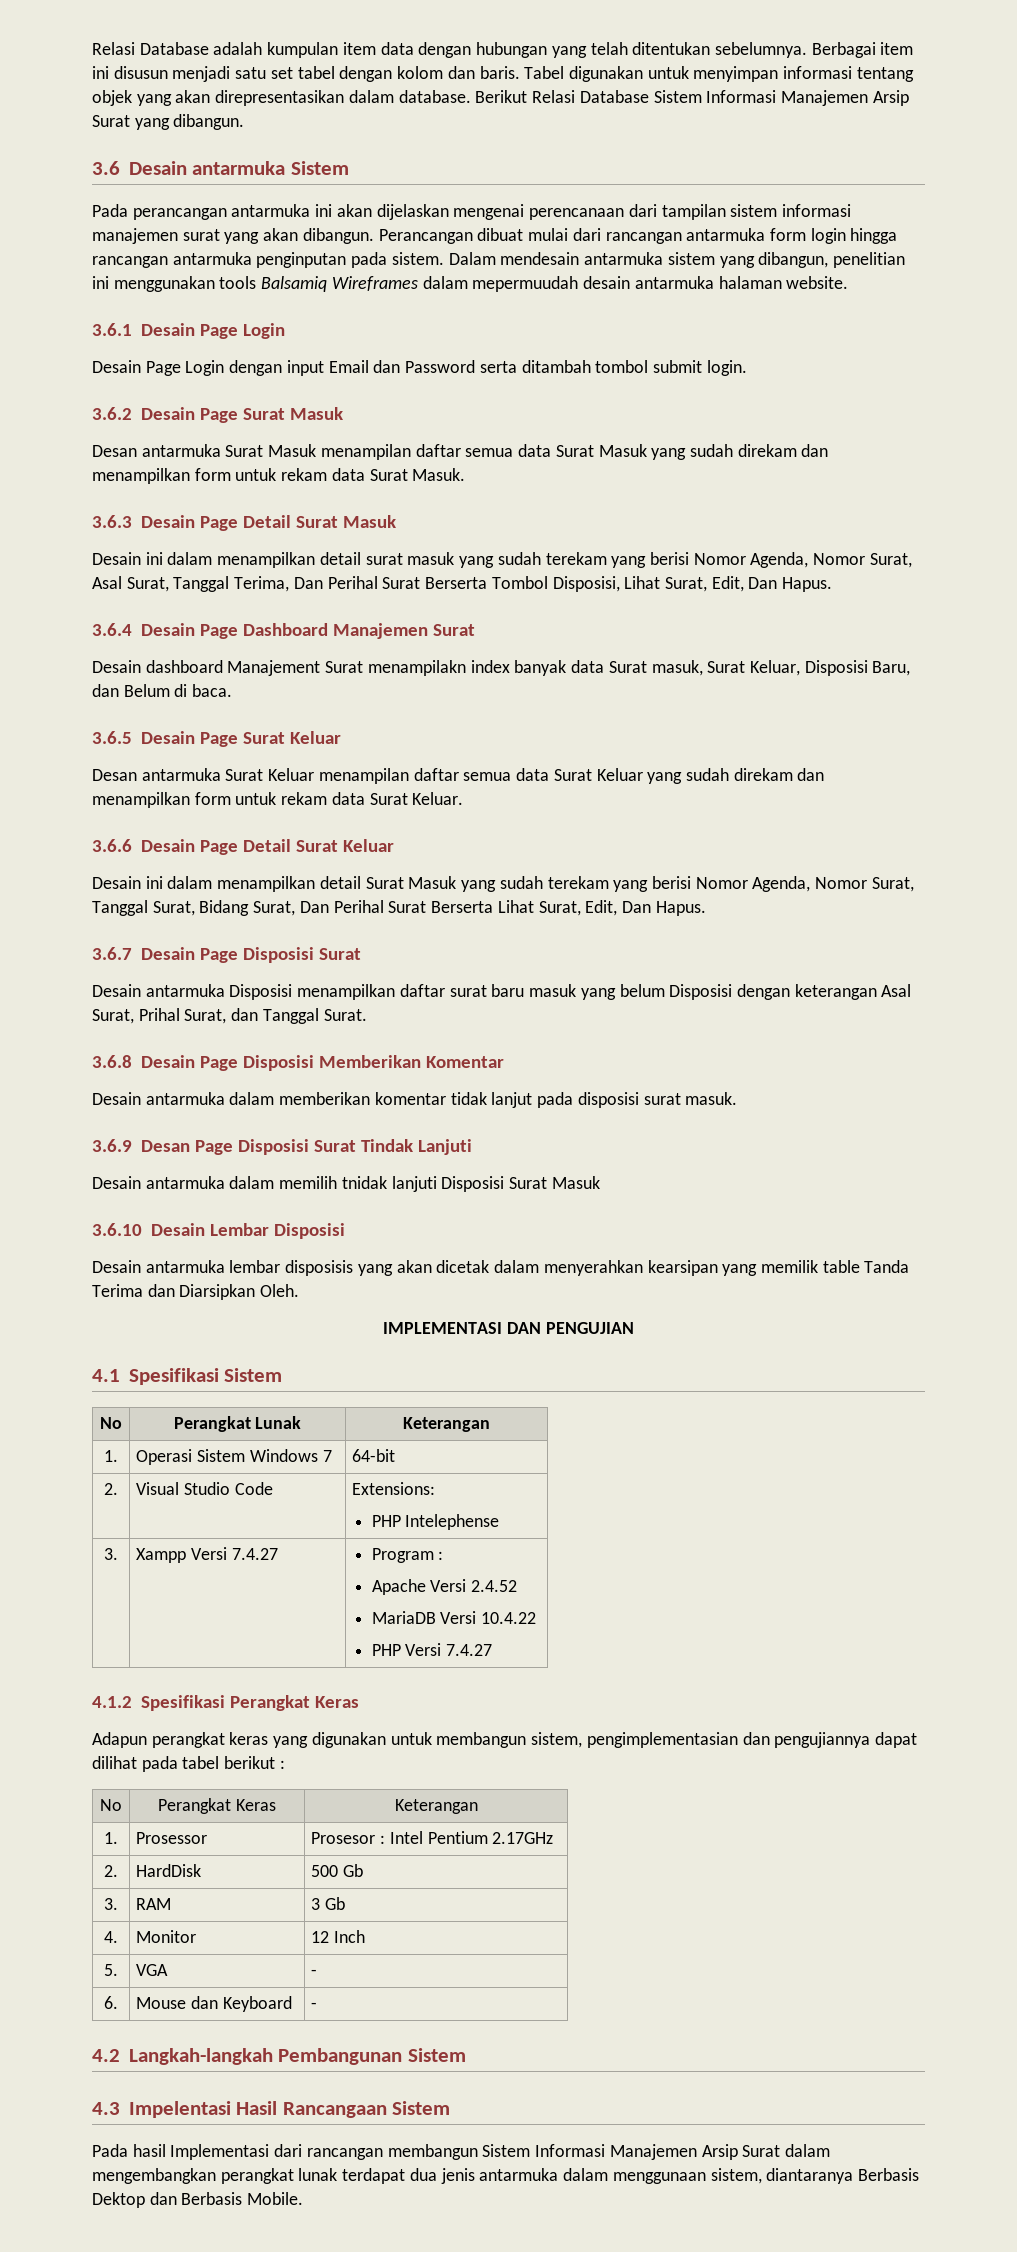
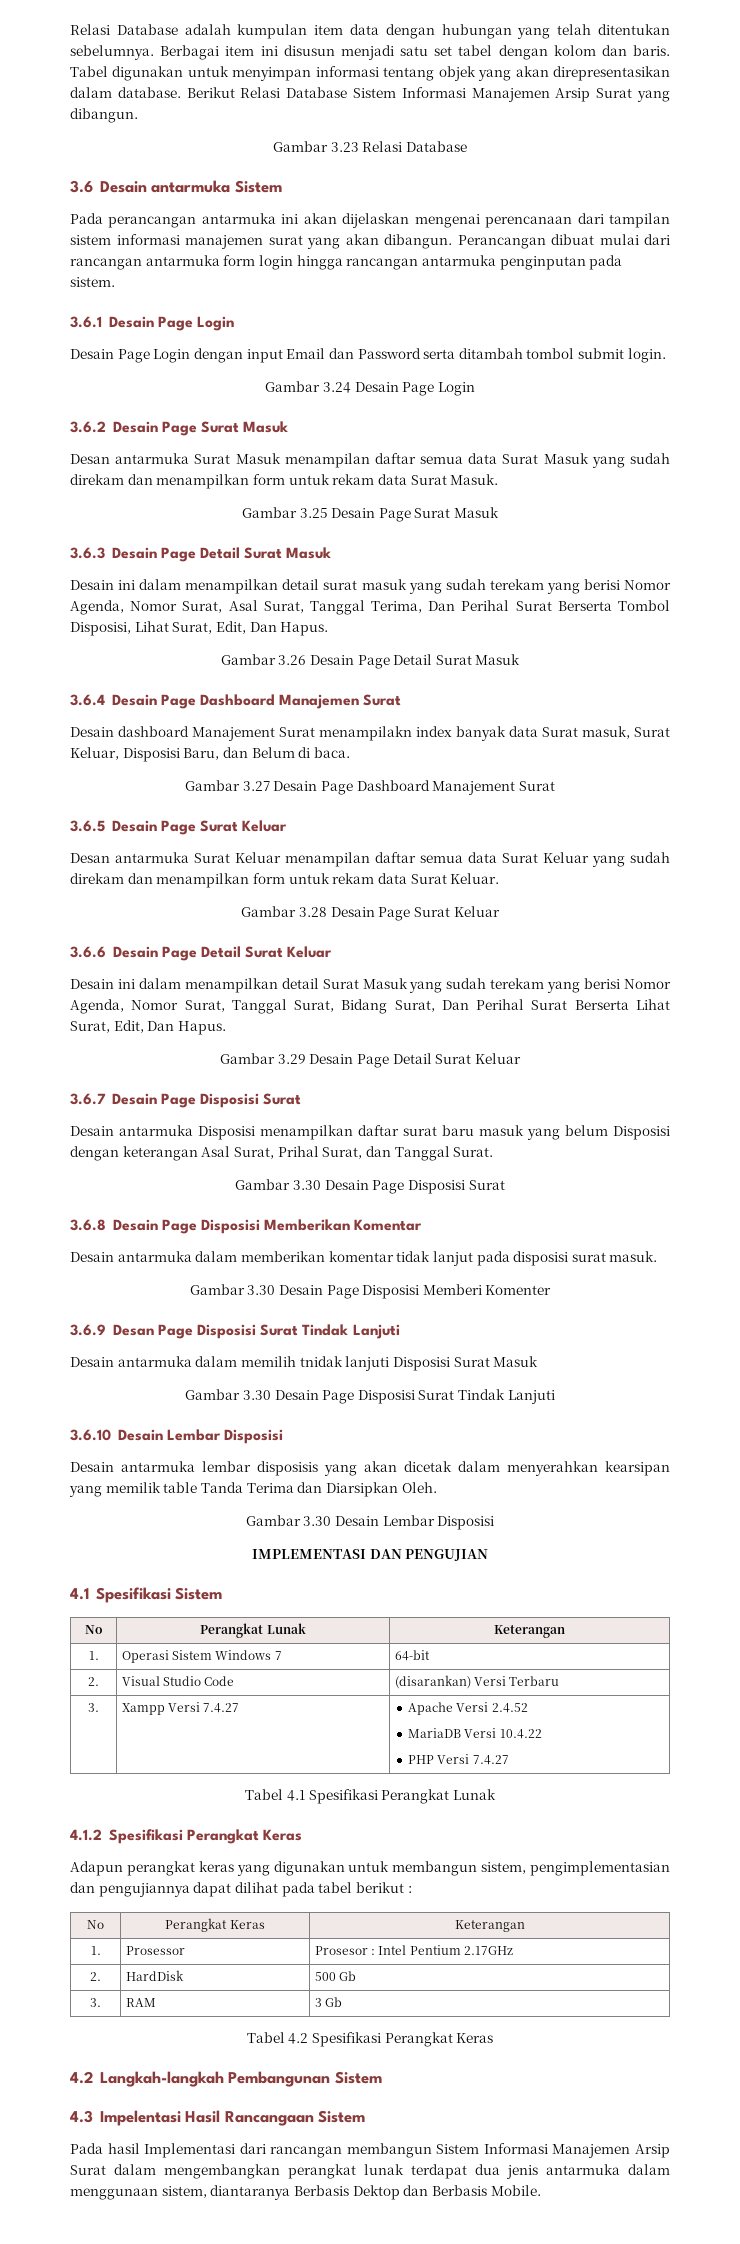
(245, 122) none -> [273,141,467,152] // Gambar 3.23 Relasi Database
[448,252,905,268] [92,276,849,292] Dalam mendesain antarmuka sistem yang dibangun, penelitian ini menggunakan tools Balsamiq Wireframes dalam mepermuudah desain antarmuka halaman website. -> (115, 282) none
(747, 368) none -> [265,381,475,396] // Gambar 3.24 Desain Page Login
(466, 474) none -> [241,507,500,522] // Gambar 3.25 Desain Page Surat Masuk
(833, 584) none -> [220,654,521,669] // Gambar 3.26 Desain Page Detail Surat Masuk
(233, 690) none -> [185,780,555,795] // Gambar 3.27 Desain Page Dashboard Manajement Surat
(464, 798) none -> [241,906,500,921] // Gambar 3.28 Desain Page Surat Keluar
(706, 908) none -> [220,1053,521,1068] // Gambar 3.29 Desain Page Detail Surat Keluar
(367, 1015) none -> [235,1179,505,1194] // Gambar 3.30 Desain Page Disposisi Surat
(738, 1098) none -> [189,1284,552,1299] // Gambar 3.30 Desain Page Disposisi Memberi Komenter
(600, 1182) none -> [185,1389,555,1404] // Gambar 3.30 Desain Page Disposisi Surat Tindak Lanjuti
(300, 1290) none -> [245,1515,495,1530] // Gambar 3.30 Desain Lembar Disposisi
[352,1482,436,1495] [371,1514,500,1530] Extensions: // PHP Intelephense -> [394,1675,560,1689] (disarankan) Versi Terbaru
[371,1548,444,1563] Program : // -> (240, 1708) none
(493, 1650) none -> [245,1789,496,1804] // Tabel 4.1 Spesifikasi Perangkat Lunak
[104,1931,118,1943] [136,1930,197,1943] [311,1930,366,1943] [104,1964,118,1976] [136,1964,169,1976] [311,1969,318,1976] [104,1996,118,2009] [136,1996,292,2012] [311,2002,318,2009] // 4. | Monitor | 12 Inch // 5. | VGA | - // 6. | Mouse dan Keyboard | - -> [246,2032,494,2047] // Tabel 4.2 Spesifikasi Perangkat Keras

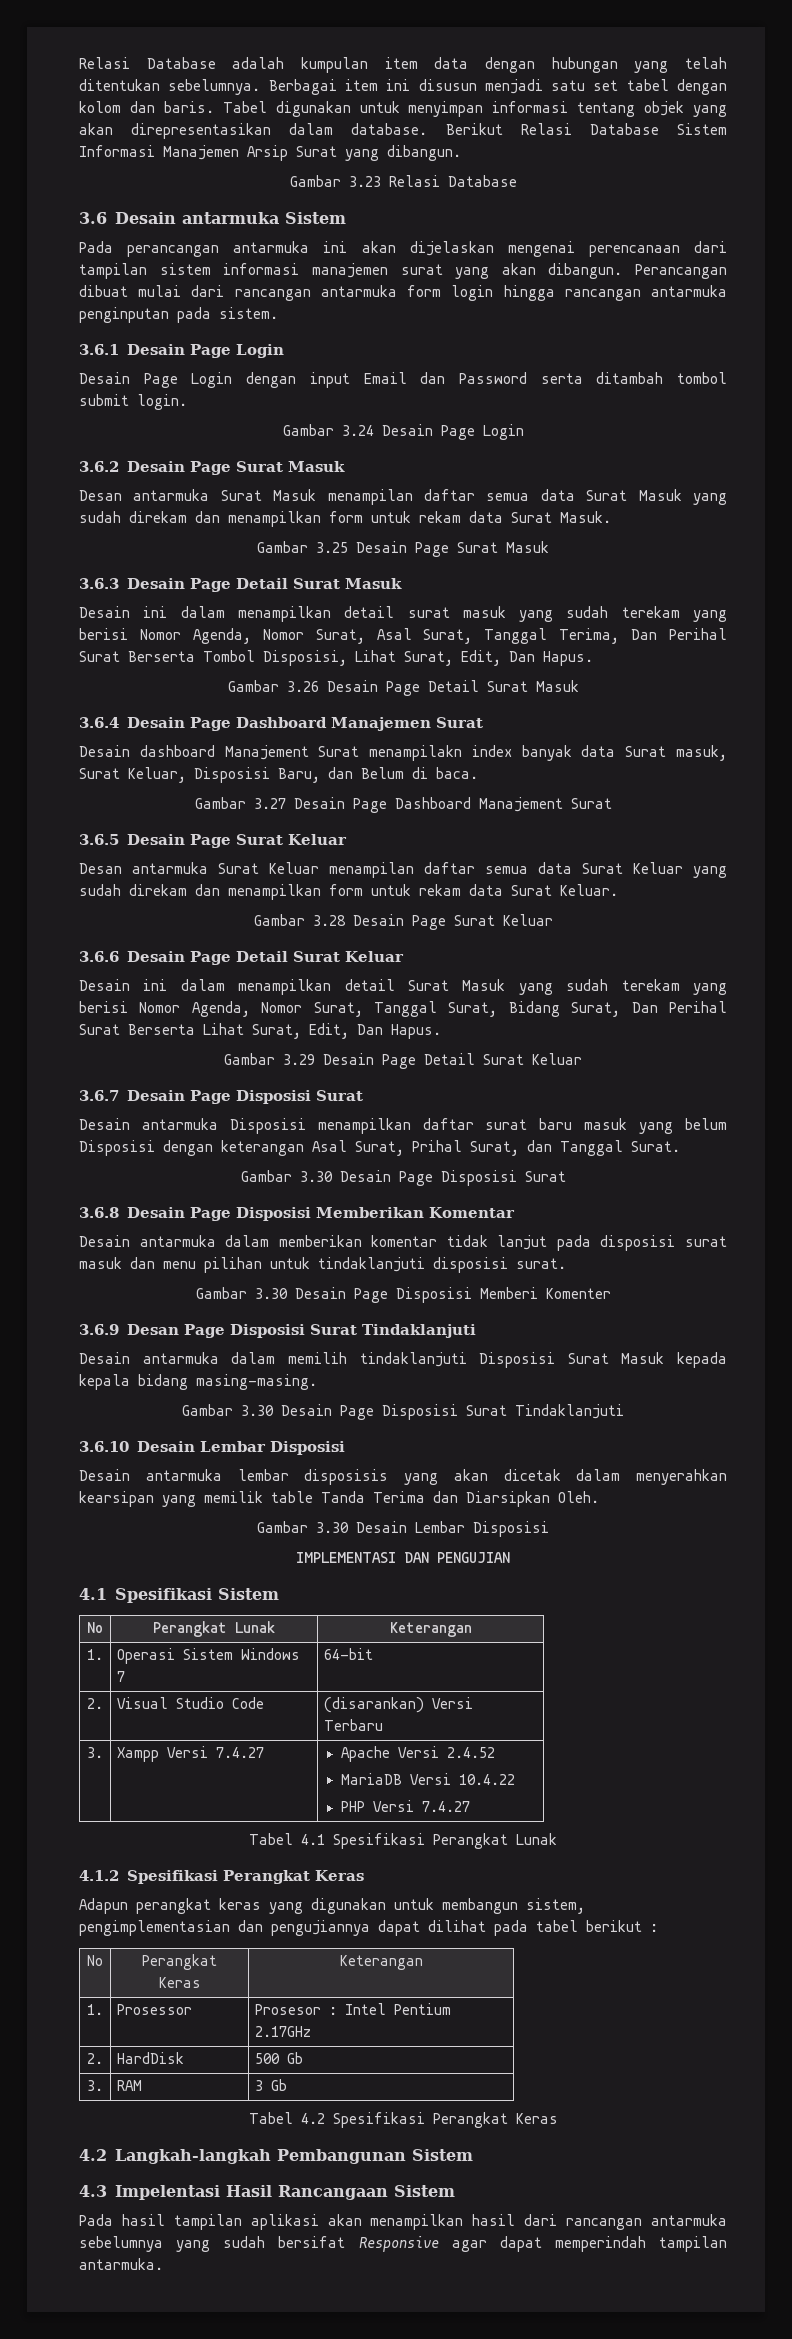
[609,1251,658,1262] masuk. -> [79,1257,566,1273] masuk dan menu pilihan untuk tindaklanjuti disposisi surat.
[302,1324,400,1339] Tindak Lanjuti -> [361,1324,476,1338] Tindaklanjuti
[299,1356,390,1371] tnidak lanjuti -> [359,1352,467,1367] tindaklanjuti
[185,1389,555,1404] // Gambar 3.30 Desain Page Disposisi Surat Tindak Lanjuti -> [677,1352,727,1368] [79,1374,317,1390] [182,1404,624,1420] kepada kepala bidang masing-masing. // Gambar 3.30 Desain Page Disposisi Surat Tindaklanjuti
[144,2143,670,2158] [70,2164,670,2179] [70,2185,541,2200] Implementasi dari rancangan membangun Sistem Informasi Manajemen Arsip Surat dalam mengembangkan perangkat lunak terdapat dua jenis antarmuka dalam menggunaan sistem, diantaranya Berbasis Dektop dan Berbasis Mobile. -> [173,2214,728,2230] [79,2236,727,2252] [79,2258,163,2270] tampilan aplikasi akan menampilkan hasil dari rancangan antarmuka sebelumnya yang sudah bersifat Responsive agar dapat memperindah tampilan antarmuka.

